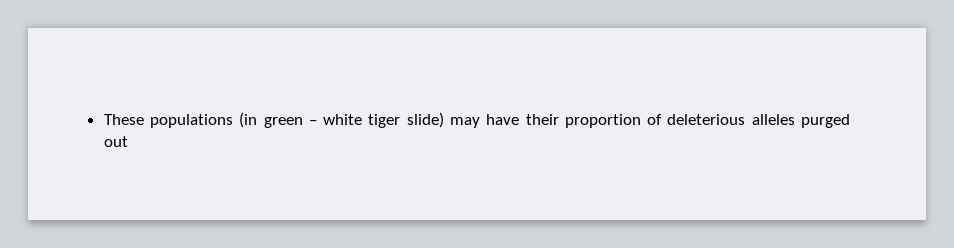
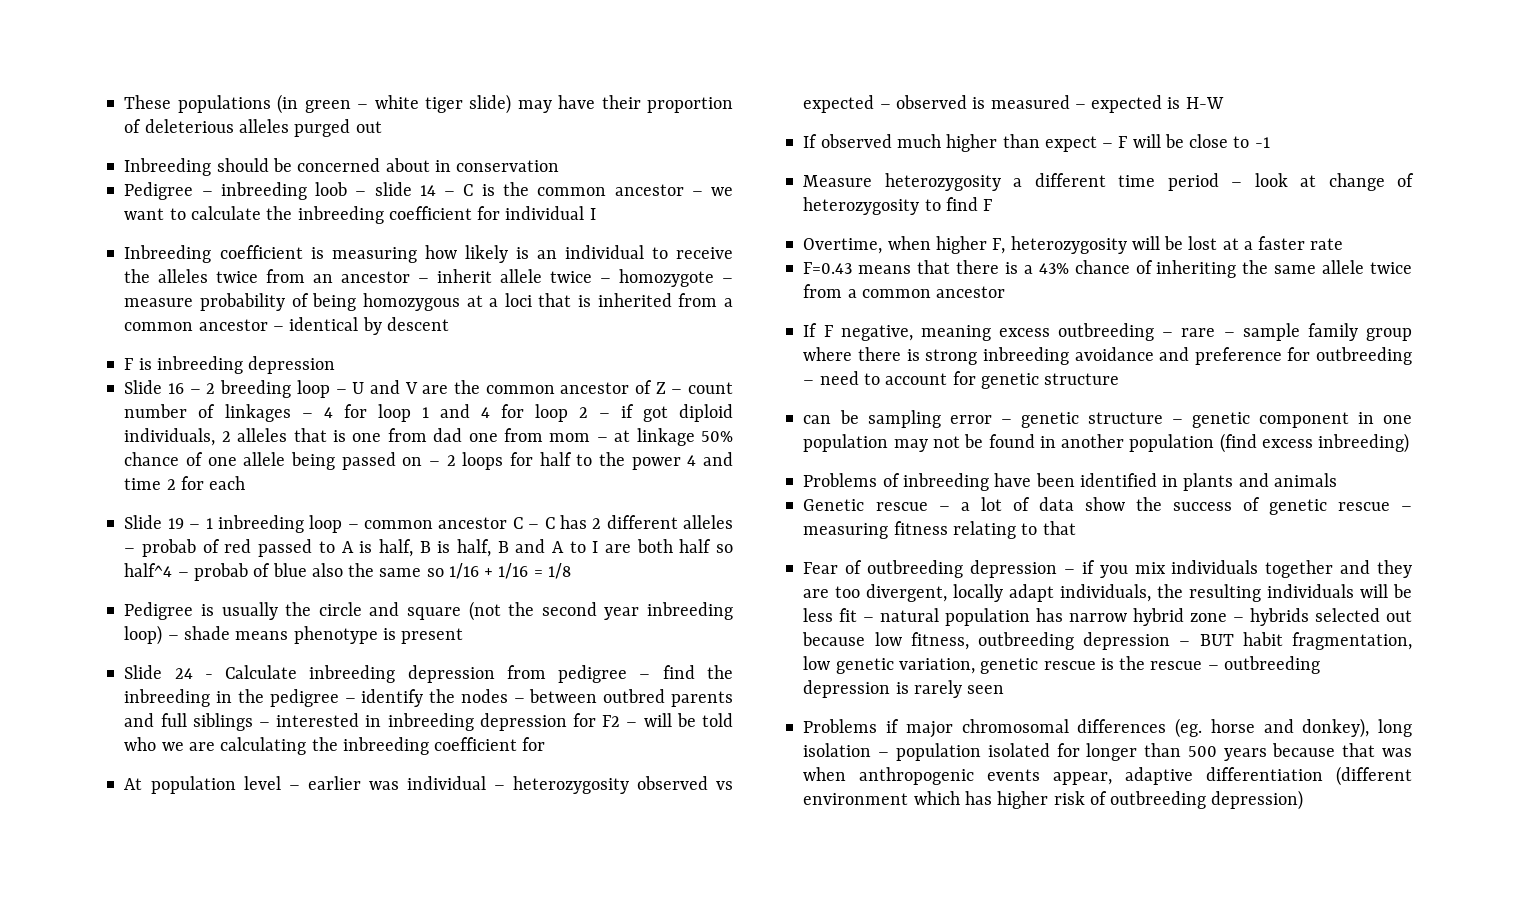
(128, 141) none -> [124,158,560,176] [124,182,733,200] [124,206,596,224] [124,245,733,263] [124,269,733,287] [124,293,733,311] [124,317,449,335] [124,356,336,374] [124,380,733,398] [124,404,733,422] [124,428,733,446] [124,452,733,470] [124,476,246,490] [124,515,733,533] [124,539,734,557] [124,563,571,581] [124,601,734,621] [124,625,464,645] [124,665,733,683] [124,689,733,707] [124,713,733,731] [124,737,546,755] [124,776,733,794] [803,95,1224,113] [803,134,1270,152] [803,173,1414,191] [803,197,993,215] [803,236,1344,254] [803,260,1412,278] [803,284,1006,298] [803,323,1412,341] [803,347,1412,365] [803,371,1120,389] [803,410,1412,428] [803,433,1410,453] [803,473,1337,491] [803,497,1412,515] [803,521,1076,539] [803,560,1412,578] [803,584,1412,602] [803,608,1412,626] [802,632,1412,650] [803,656,1320,674] [803,680,1005,698] [803,718,1412,738] [803,743,1412,761] [803,766,1412,786] [803,790,1304,810] // Inbreeding should be concerned about in conservation // Pedigree – inbreeding loob – slide 14 – C is the common ancestor – we want to calculate the inbreeding coefficient for individual I // Inbreeding coefficient is measuring how likely is an individual to receive the alleles twice from an ancestor – inherit allele twice – homozygote – measure probability of being homozygous at a loci that is inherited from a common ancestor – identical by descent // F is inbreeding depression // Slide 16 – 2 breeding loop – U and V are the common ancestor of Z – count number of linkages – 4 for loop 1 and 4 for loop 2 – if got diploid individuals, 2 alleles that is one from dad one from mom – at linkage 50% chance of one allele being passed on – 2 loops for half to the power 4 and time 2 for each // Slide 19 – 1 inbreeding loop – common ancestor C – C has 2 different alleles – probab of red passed to A is half, B is half, B and A to I are both half so half^4 – probab of blue also the same so 1/16 + 1/16 = 1/8 // Pedigree is usually the circle and square (not the second year inbreeding loop) – shade means phenotype is present // Slide 24 - Calculate inbreeding depression from pedigree – find the inbreeding in the pedigree – identify the nodes – between outbred parents and full siblings – interested in inbreeding depression for F2 – will be told who we are calculating the inbreeding coefficient for // At population level – earlier was individual – heterozygosity observed vs expected – observed is measured – expected is H-W // If observed much higher than expect – F will be close to -1 // Measure heterozygosity a different time period – look at change of heterozygosity to find F // Overtime, when higher F, heterozygosity will be lost at a faster rate // F=0.43 means that there is a 43% chance of inheriting the same allele twice from a common ancestor // If F negative, meaning excess outbreeding – rare – sample family group where there is strong inbreeding avoidance and preference for outbreeding – need to account for genetic structure // can be sampling error – genetic structure – genetic component in one population may not be found in another population (find excess inbreeding) // Problems of inbreeding have been identified in plants and animals // Genetic rescue – a lot of data show the success of genetic rescue – measuring fitness relating to that // Fear of outbreeding depression – if you mix individuals together and they are too divergent, locally adapt individuals, the resulting individuals will be less fit – natural population has narrow hybrid zone – hybrids selected out because low fitness, outbreeding depression – BUT habit fragmentation, low genetic variation, genetic rescue is the rescue – outbreeding depression is rarely seen // Problems if major chromosomal differences (eg. horse and donkey), long isolation – population isolated for longer than 500 years because that was when anthropogenic events appear, adaptive differentiation (different environment which has higher risk of outbreeding depression)

